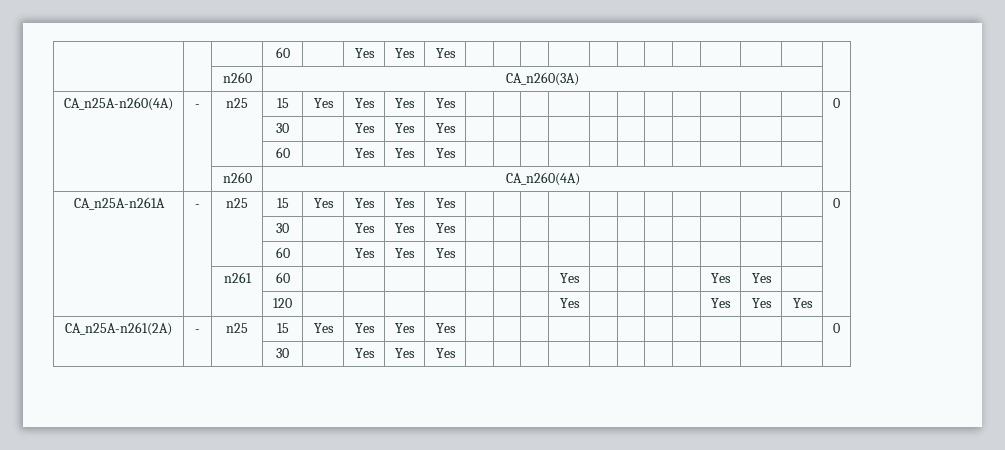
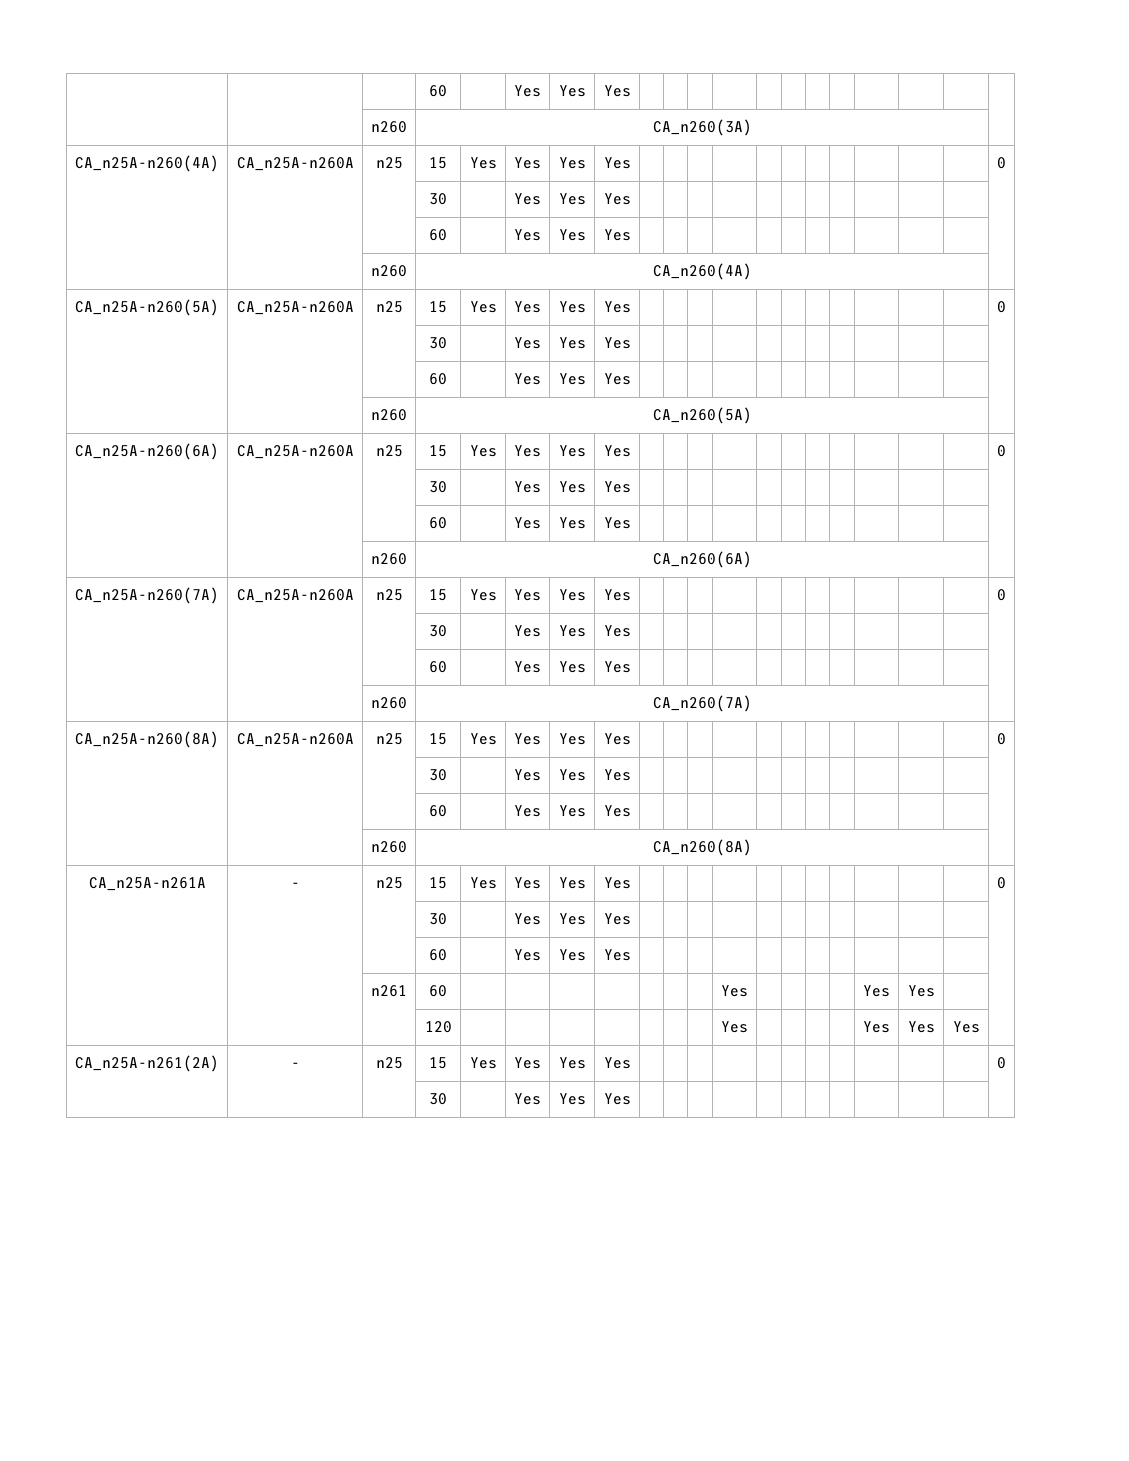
[195,104,200,108] - -> [236,157,354,171] CA_n25A-n260A
(580, 179) none -> [75,299,219,316] [236,301,354,315] [375,301,403,313] [429,301,447,313] [469,301,497,313] [514,301,541,313] [558,301,586,313] [603,301,631,313] [997,301,1006,313] [429,337,447,349] [514,337,541,349] [558,337,586,349] [603,337,631,349] [429,373,447,385] [514,373,541,385] [558,373,586,385] [603,373,631,385] [371,409,407,421] [652,407,752,424] [75,443,219,460] [236,445,354,459] [375,445,403,457] [429,445,447,457] [469,445,497,457] [514,445,541,457] [558,445,586,457] [603,445,631,457] [997,445,1006,457] [429,481,447,493] [514,481,541,493] [558,481,586,493] [603,481,631,493] [429,517,447,529] [514,517,541,529] [558,517,586,529] [603,517,631,529] [371,553,407,565] [652,551,752,568] [75,587,219,604] [236,589,354,603] [375,589,403,601] [429,589,447,601] [469,589,497,601] [514,589,541,601] [558,589,586,601] [603,589,631,601] [997,589,1006,601] [429,625,447,637] [514,625,541,637] [558,625,586,637] [603,625,631,637] [429,661,447,673] [514,661,541,673] [558,661,586,673] [603,661,631,673] [371,697,407,709] [652,695,752,712] [75,731,219,748] [236,733,354,747] [375,733,403,745] [429,733,447,745] [469,733,497,745] [514,733,541,745] [558,733,586,745] [603,733,631,745] [997,733,1006,745] [429,769,447,781] [514,769,541,781] [558,769,586,781] [603,769,631,781] [429,805,447,817] [514,805,541,817] [558,805,586,817] [603,805,631,817] [371,841,407,853] [652,839,752,856] // CA_n25A-n260(5A) | CA_n25A-n260A | n25 | 15 | Yes | Yes | Yes | Yes | | | | | | | | | | | | 0 // | | | 30 | | Yes | Yes | Yes | | | | | | | | | | | | // | | | 60 | | Yes | Yes | Yes | | | | | | | | | | | | // | | n260 | CA_n260(5A) | // CA_n25A-n260(6A) | CA_n25A-n260A | n25 | 15 | Yes | Yes | Yes | Yes | | | | | | | | | | | | 0 // | | | 30 | | Yes | Yes | Yes | | | | | | | | | | | | // | | | 60 | | Yes | Yes | Yes | | | | | | | | | | | | // | | n260 | CA_n260(6A) | // CA_n25A-n260(7A) | CA_n25A-n260A | n25 | 15 | Yes | Yes | Yes | Yes | | | | | | | | | | | | 0 // | | | 30 | | Yes | Yes | Yes | | | | | | | | | | | | // | | | 60 | | Yes | Yes | Yes | | | | | | | | | | | | // | | n260 | CA_n260(7A) | // CA_n25A-n260(8A) | CA_n25A-n260A | n25 | 15 | Yes | Yes | Yes | Yes | | | | | | | | | | | | 0 // | | | 30 | | Yes | Yes | Yes | | | | | | | | | | | | // | | | 60 | | Yes | Yes | Yes | | | | | | | | | | | | // | | n260 | CA_n260(8A) |

